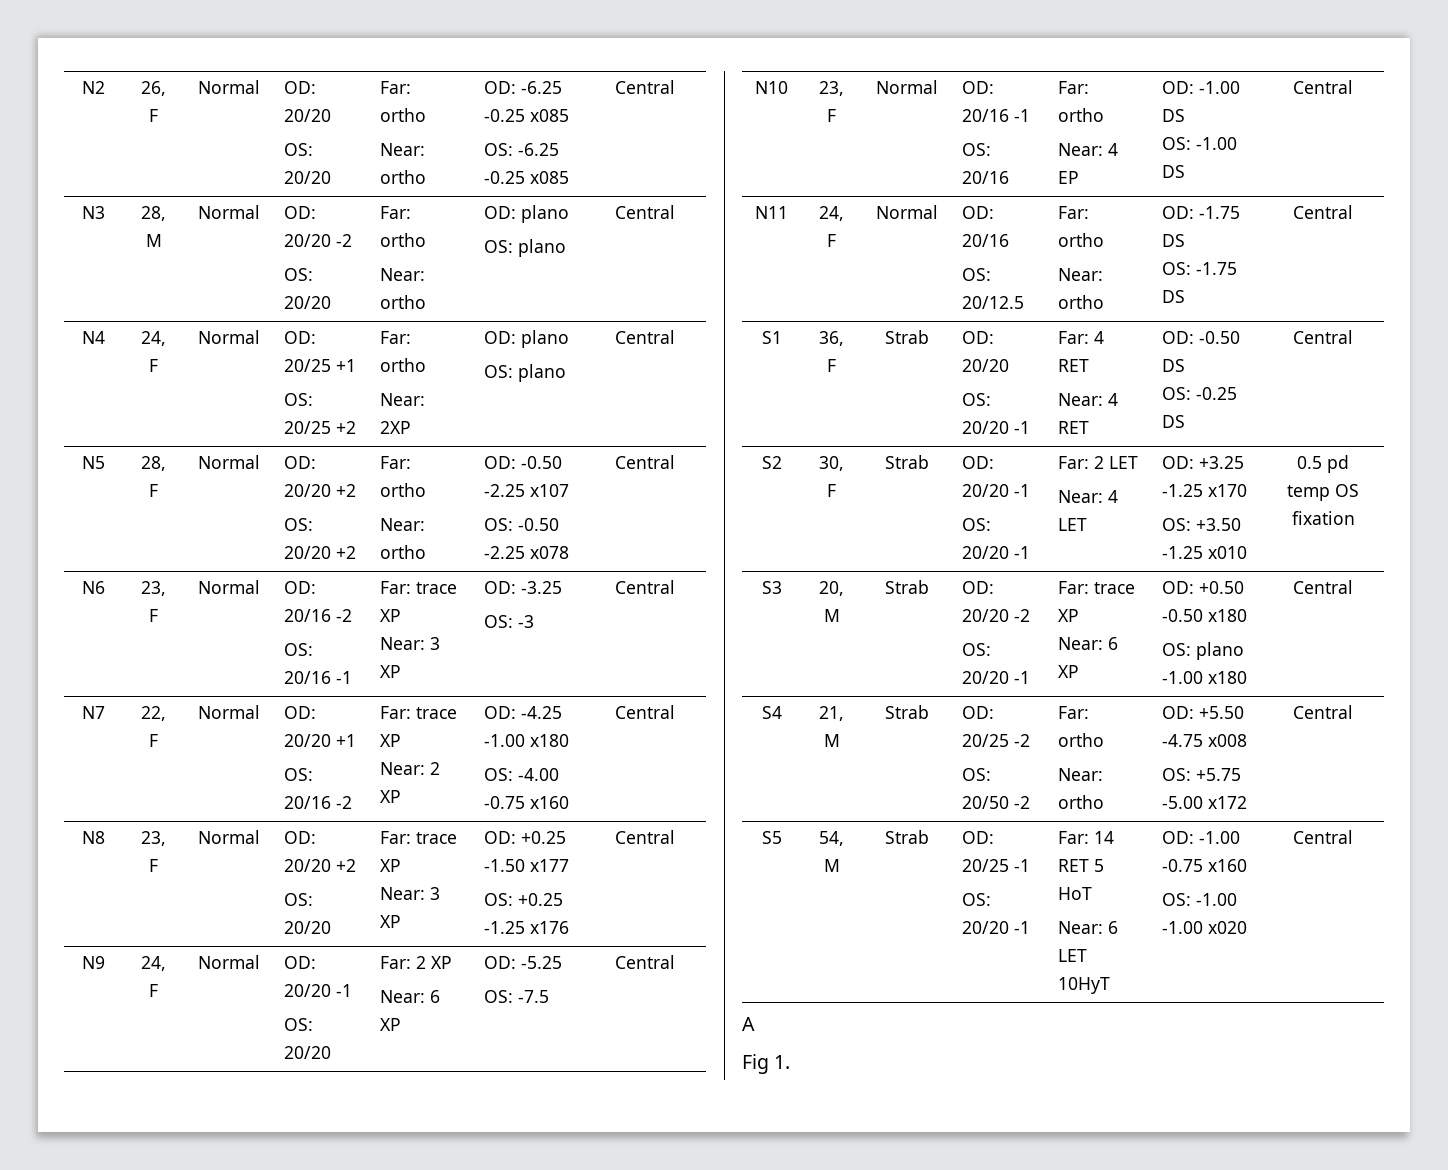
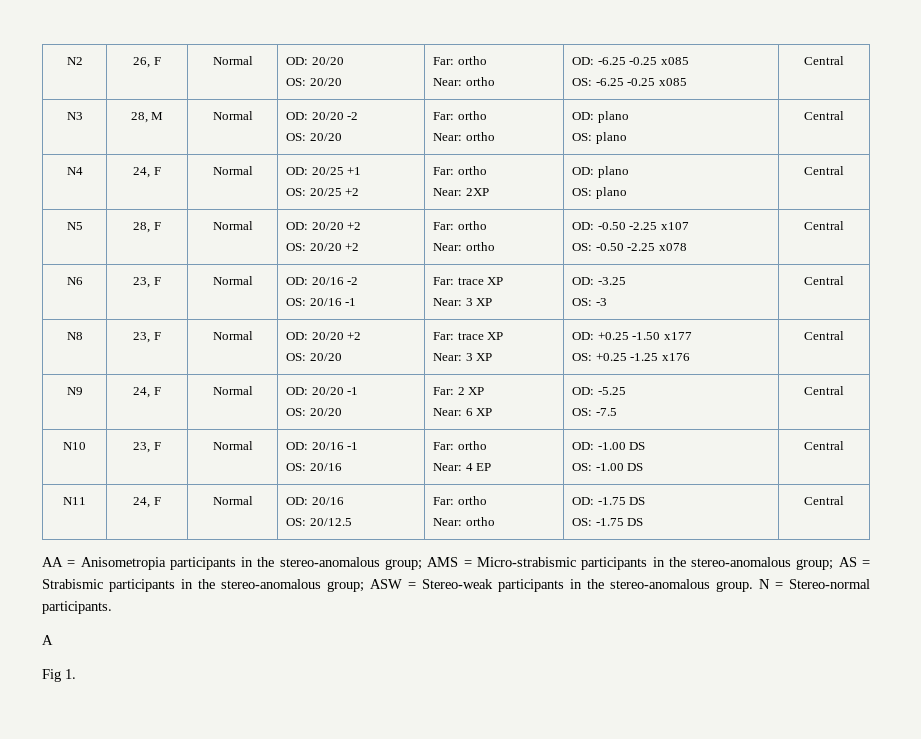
[82,706,105,719] [141,706,166,721] [149,734,158,747] [197,705,260,719] [284,706,317,719] [284,734,357,747] [284,768,314,781] [284,796,353,809] [380,706,458,719] [380,734,402,747] [380,762,441,775] [380,790,402,803] [484,706,563,719] [484,734,570,747] [484,768,560,781] [484,796,570,809] [615,705,675,719] // N7 | 22, F | Normal | OD: 20/20 +1 // OS: 20/16 -2 | Far: trace XP // Near: 2 XP | OD: -4.25 -1.00 x180 // OS: -4.00 -0.75 x160 | Central -> (844, 280) none
[761,331,782,344] [819,331,844,346] [827,359,836,372] [884,330,929,344] [962,331,995,344] [962,359,1010,372] [962,393,992,406] [962,421,1031,434] [1058,331,1105,344] [1058,359,1090,372] [1058,393,1119,406] [1058,421,1090,434] [1162,331,1241,344] [1162,359,1186,372] [1162,387,1238,400] [1162,415,1186,428] [1293,330,1353,344] [761,456,782,469] [819,456,844,471] [827,484,836,497] [884,455,929,469] [962,456,995,469] [962,484,1031,497] [962,518,992,531] [962,546,1031,559] [1058,456,1139,469] [1058,490,1119,503] [1058,518,1088,531] [1162,456,1245,469] [1162,484,1248,497] [1162,518,1242,531] [1162,546,1248,559] [1297,455,1349,473] [1287,484,1359,501] [1291,511,1355,525] [761,581,782,594] [819,581,844,596] [823,609,840,622] [884,580,929,594] [962,581,995,594] [962,609,1031,622] [962,643,992,656] [962,671,1031,684] [1058,581,1136,594] [1058,609,1080,622] [1058,637,1119,650] [1058,665,1080,678] [1162,581,1245,594] [1162,609,1248,622] [1162,642,1245,660] [1162,671,1248,684] [1293,580,1353,594] [761,706,782,719] [819,706,844,721] [823,734,840,747] [884,705,929,719] [962,706,995,719] [962,734,1031,747] [962,768,992,781] [962,796,1031,809] [1058,706,1090,719] [1058,733,1105,747] [1058,768,1104,781] [1058,795,1105,809] [1162,706,1245,719] [1162,734,1248,747] [1162,768,1242,781] [1162,796,1248,809] [1293,705,1353,719] [761,831,782,844] [819,831,844,846] [823,859,840,872] [884,830,929,844] [962,831,995,844] [962,859,1031,872] [962,893,992,906] [962,921,1031,934] [1058,831,1115,844] [1058,859,1105,872] [1058,887,1093,900] [1058,921,1119,934] [1058,949,1088,962] [1058,977,1111,994] [1162,831,1241,844] [1162,859,1248,872] [1162,893,1238,906] [1162,921,1248,934] [1293,830,1353,844] // S1 | 36, F | Strab | OD: 20/20 // OS: 20/20 -1 | Far: 4 RET // Near: 4 RET | OD: -0.50 DS // OS: -0.25 DS | Central // S2 | 30, F | Strab | OD: 20/20 -1 // OS: 20/20 -1 | Far: 2 LET // Near: 4 LET | OD: +3.25 -1.25 x170 // OS: +3.50 -1.25 x010 | 0.5 pd temp OS fixation // S3 | 20, M | Strab | OD: 20/20 -2 // OS: 20/20 -1 | Far: trace XP // Near: 6 XP | OD: +0.50 -0.50 x180 // OS: plano -1.00 x180 | Central // S4 | 21, M | Strab | OD: 20/25 -2 // OS: 20/50 -2 | Far: ortho // Near: ortho | OD: +5.50 -4.75 x008 // OS: +5.75 -5.00 x172 | Central // S5 | 54, M | Strab | OD: 20/25 -1 // OS: 20/20 -1 | Far: 14 RET 5 HoT // Near: 6 LET 10HyT | OD: -1.00 -0.75 x160 // OS: -1.00 -1.00 x020 | Central -> [42,557,870,570] [42,579,870,592] [42,601,112,614] // AA = Anisometropia participants in the stereo-anomalous group; AMS = Micro-strabismic participants in the stereo-anomalous group; AS = Strabismic participants in the stereo-anomalous group; ASW = Stereo-weak participants in the stereo-anomalous group. N = Stereo-normal participants.

